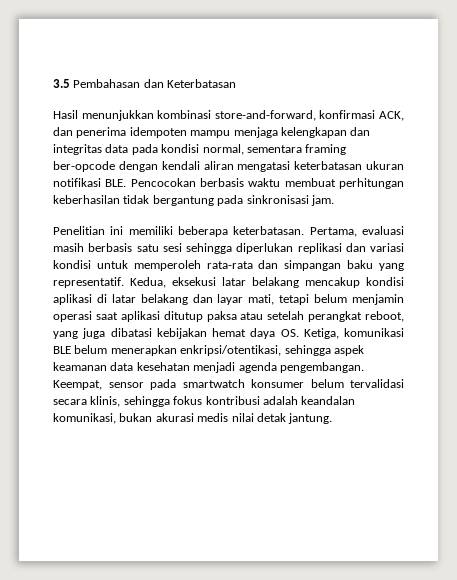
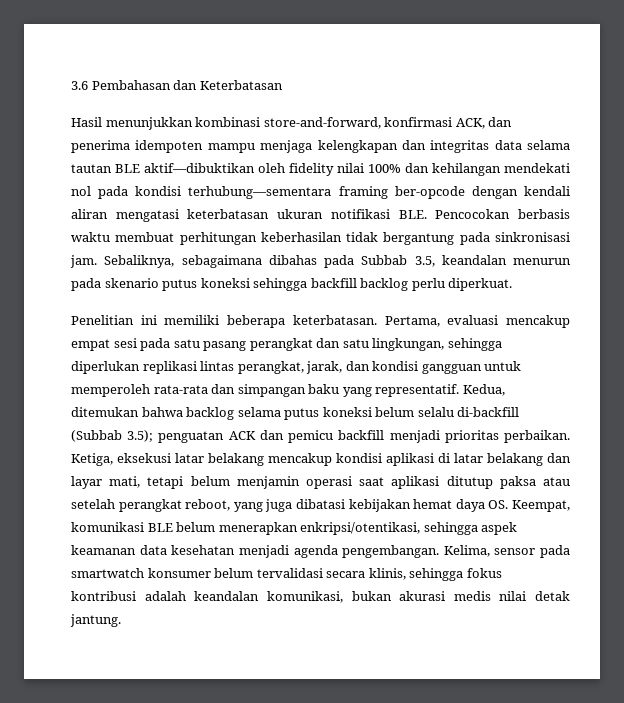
[53,79,70,88] 3.5 -> [71,81,88,90] 3.6
[131,144,302,155] pada kondisi normal, sementara -> [527,140,570,150] [71,163,570,176] [71,186,332,199] selama tautan BLE aktif—dibuktikan oleh fidelity nilai 100% dan kehilangan mendekati nol pada kondisi terhubung—sementara
(334, 200) none -> [104,255,571,268] [71,278,513,291] Sebaliknya, sebagaimana dibahas pada Subbab 3.5, keandalan menurun pada skenario putus koneksi sehingga backfill backlog perlu diperkuat.
[53,243,404,254] [53,260,91,269] masih berbasis satu sesi sehingga diperlukan replikasi dan variasi kondisi -> [506,315,570,328] [71,338,502,351] [71,361,482,374] mencakup empat sesi pada satu pasang perangkat dan satu lingkungan, sehingga diperlukan replikasi lintas perangkat, jarak, dan kondisi gangguan
(166, 282) none -> [71,407,520,420] [71,430,570,443] [71,453,113,466] ditemukan bahwa backlog selama putus koneksi belum selalu di-backfill (Subbab 3.5); penguatan ACK dan pemicu backfill menjadi prioritas perbaikan. Ketiga,
[303,328,339,339] Ketiga, -> [512,500,571,512] Keempat,
[53,380,102,390] Keempat, -> [443,545,490,557] Kelima,

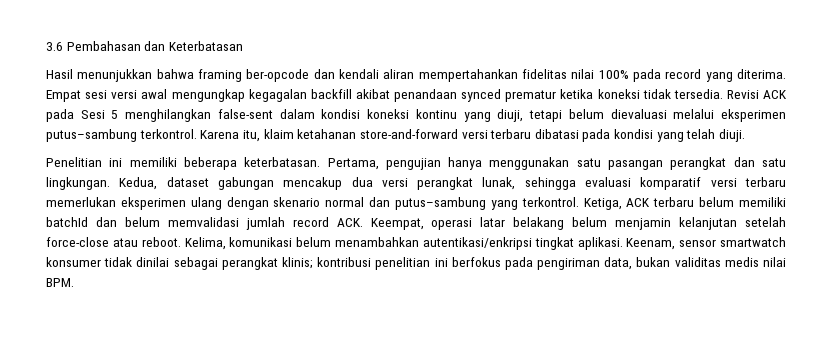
[195,117,513,129] [71,140,570,153] [71,163,570,176] [71,186,571,199] [71,209,570,222] [71,232,570,245] [70,255,571,268] [71,278,513,291] kombinasi store-and-forward, konfirmasi ACK, dan penerima idempoten mampu menjaga kelengkapan dan integritas data selama tautan BLE aktif—dibuktikan oleh fidelity nilai 100% dan kehilangan mendekati nol pada kondisi terhubung—sementara framing ber-opcode dengan kendali aliran mengatasi keterbatasan ukuran notifikasi BLE. Pencocokan berbasis waktu membuat perhitungan keberhasilan tidak bergantung pada sinkronisasi jam. Sebaliknya, sebagaimana dibahas pada Subbab 3.5, keandalan menurun pada skenario putus koneksi sehingga backfill backlog perlu diperkuat. -> [156,69,787,82] [46,89,787,102] [46,109,787,122] [46,129,746,142] bahwa framing ber-opcode dan kendali aliran mempertahankan fidelitas nilai 100% pada record yang diterima. Empat sesi versi awal mengungkap kegagalan backfill akibat penandaan synced prematur ketika koneksi tidak tersedia. Revisi ACK pada Sesi 5 menghilangkan false-sent dalam kondisi koneksi kontinu yang diuji, tetapi belum dievaluasi melalui eksperimen putus–sambung terkontrol. Karena itu, klaim ketahanan store-and-forward versi terbaru dibatasi pada kondisi yang telah diuji.
[447,315,570,328] [71,338,502,351] [71,361,522,374] [71,384,505,397] [71,407,520,420] [71,430,570,443] [71,453,571,466] [71,476,570,489] [71,499,571,512] [71,522,518,535] [71,545,570,558] [71,568,502,581] [71,591,570,603] [70,614,121,627] evaluasi mencakup empat sesi pada satu pasang perangkat dan satu lingkungan, sehingga diperlukan replikasi lintas perangkat, jarak, dan kondisi gangguan untuk memperoleh rata-rata dan simpangan baku yang representatif. Kedua, ditemukan bahwa backlog selama putus koneksi belum selalu di-backfill (Subbab 3.5); penguatan ACK dan pemicu backfill menjadi prioritas perbaikan. Ketiga, eksekusi latar belakang mencakup kondisi aplikasi di latar belakang dan layar mati, tetapi belum menjamin operasi saat aplikasi ditutup paksa atau setelah perangkat reboot, yang juga dibatasi kebijakan hemat daya OS. Keempat, komunikasi BLE belum menerapkan enkripsi/otentikasi, sehingga aspek keamanan data kesehatan menjadi agenda pengembangan. Kelima, sensor pada smartwatch konsumer belum tervalidasi secara klinis, sehingga fokus kontribusi adalah keandalan komunikasi, bukan akurasi medis nilai detak jantung. -> [385,157,786,170] [46,177,786,190] [46,197,786,210] [46,217,787,230] [46,237,787,250] [46,257,786,270] [46,278,74,287] pengujian hanya menggunakan satu pasangan perangkat dan satu lingkungan. Kedua, dataset gabungan mencakup dua versi perangkat lunak, sehingga evaluasi komparatif versi terbaru memerlukan eksperimen ulang dengan skenario normal dan putus–sambung yang terkontrol. Ketiga, ACK terbaru belum memiliki batchId dan belum memvalidasi jumlah record ACK. Keempat, operasi latar belakang belum menjamin kelanjutan setelah force-close atau reboot. Kelima, komunikasi belum menambahkan autentikasi/enkripsi tingkat aplikasi. Keenam, sensor smartwatch konsumer tidak dinilai sebagai perangkat klinis; kontribusi penelitian ini berfokus pada pengiriman data, bukan validitas medis nilai BPM.

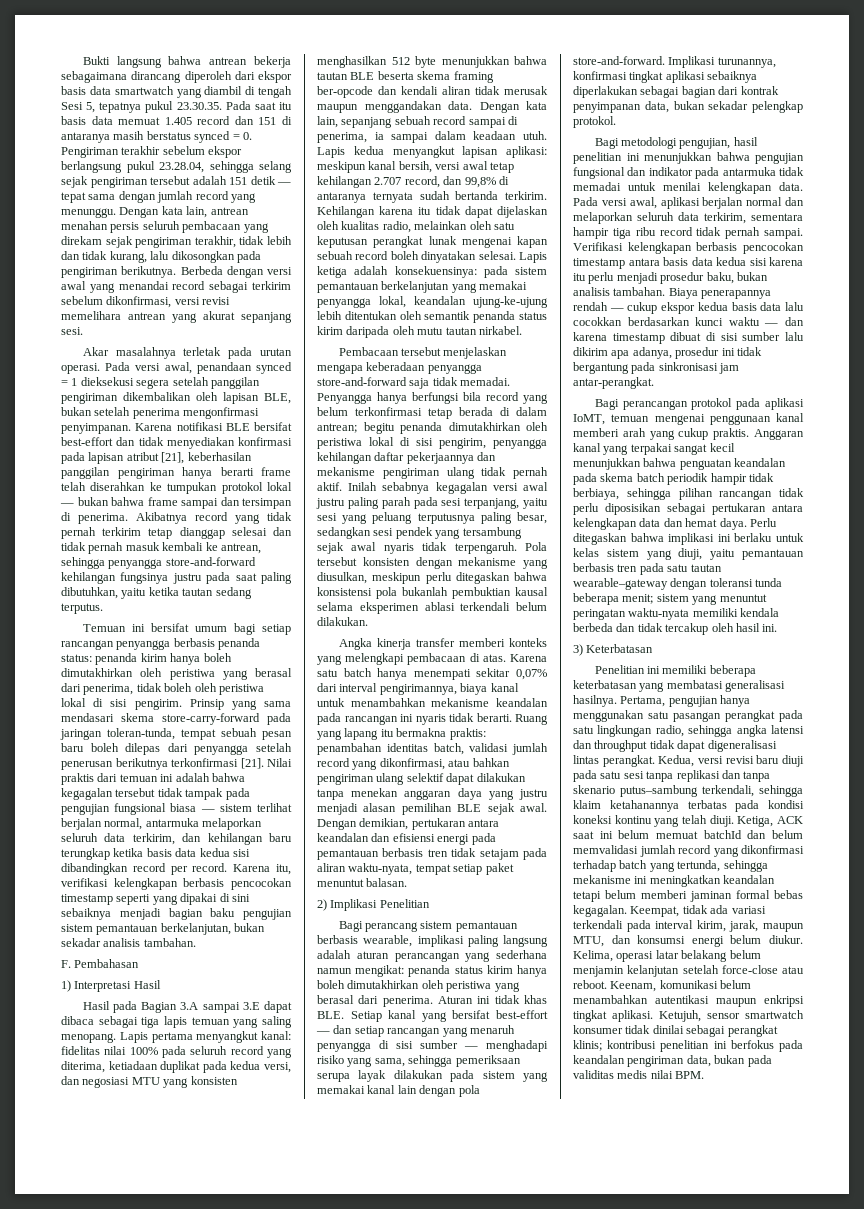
[46,41,243,51] [46,69,194,82] 3.6 Pembahasan dan Keterbatasan // Hasil menunjukkan bahwa -> [82,56,291,68] [61,71,292,83] [61,86,292,98] [61,101,292,113] [61,116,293,125] [61,131,252,143] [61,146,243,158] [61,161,292,173] [61,176,291,188] [61,191,256,203] [61,206,249,218] [61,221,269,233] [61,236,292,248] [61,251,261,263] [61,266,292,278] [61,281,291,293] [61,296,231,308] [61,311,292,323] [61,327,83,335] [82,347,292,359] [61,362,292,374] [61,377,260,389] [61,392,291,404] [61,407,260,419] [61,422,292,434] [61,437,292,449] [61,452,252,464] [61,467,291,479] [61,482,292,494] [60,497,292,509] [61,512,292,524] [61,527,292,539] [61,542,261,554] [61,557,256,569] [61,572,292,584] [61,587,252,599] [61,603,103,614] [82,623,291,635] [61,638,261,650] [61,653,232,665] [61,668,292,680] [61,683,264,695] [61,698,291,710] [61,713,291,725] [60,728,292,740] [61,743,292,755] [61,758,292,770] [61,773,245,785] [61,788,250,800] [61,803,292,815] [61,818,263,830] [61,833,292,845] [61,848,250,860] [61,863,291,875] [61,878,292,890] [61,893,250,905] [61,908,292,920] [61,923,266,935] [61,938,196,947] [61,959,140,968] [61,980,161,992] [82,1001,292,1013] [61,1016,292,1028] [61,1031,291,1043] [61,1046,292,1058] [61,1061,291,1073] [61,1076,238,1088] [317,56,547,68] [317,71,451,80] Bukti langsung bahwa antrean bekerja sebagaimana dirancang diperoleh dari ekspor basis data smartwatch yang diambil di tengah Sesi 5, tepatnya pukul 23.30.35. Pada saat itu basis data memuat 1.405 record dan 151 di antaranya masih berstatus synced = 0. Pengiriman terakhir sebelum ekspor berlangsung pukul 23.28.04, sehingga selang sejak pengiriman tersebut adalah 151 detik — tepat sama dengan jumlah record yang menunggu. Dengan kata lain, antrean menahan persis seluruh pembacaan yang direkam sejak pengiriman terakhir, tidak lebih dan tidak kurang, lalu dikosongkan pada pengiriman berikutnya. Berbeda dengan versi awal yang menandai record sebagai terkirim sebelum dikonfirmasi, versi revisi memelihara antrean yang akurat sepanjang sesi. // Akar masalahnya terletak pada urutan operasi. Pada versi awal, penandaan synced = 1 dieksekusi segera setelah panggilan pengiriman dikembalikan oleh lapisan BLE, bukan setelah penerima mengonfirmasi penyimpanan. Karena notifikasi BLE bersifat best-effort dan tidak menyediakan konfirmasi pada lapisan atribut [21], keberhasilan panggilan pengiriman hanya berarti frame telah diserahkan ke tumpukan protokol lokal — bukan bahwa frame sampai dan tersimpan di penerima. Akibatnya record yang tidak pernah terkirim tetap dianggap selesai dan tidak pernah masuk kembali ke antrean, sehingga penyangga store-and-forward kehilangan fungsinya justru pada saat paling dibutuhkan, yaitu ketika tautan sedang terputus. // Temuan ini bersifat umum bagi setiap rancangan penyangga berbasis penanda status: penanda kirim hanya boleh dimutakhirkan oleh peristiwa yang berasal dari penerima, tidak boleh oleh peristiwa lokal di sisi pengirim. Prinsip yang sama mendasari skema store-carry-forward pada jaringan toleran-tunda, tempat sebuah pesan baru boleh dilepas dari penyangga setelah penerusan berikutnya terkonfirmasi [21]. Nilai praktis dari temuan ini adalah bahwa kegagalan tersebut tidak tampak pada pengujian fungsional biasa — sistem terlihat berjalan normal, antarmuka melaporkan seluruh data terkirim, dan kehilangan baru terungkap ketika basis data kedua sisi dibandingkan record per record. Karena itu, verifikasi kelengkapan berbasis pencocokan timestamp seperti yang dipakai di sini sebaiknya menjadi bagian baku pengujian sistem pemantauan berkelanjutan, bukan sekadar analisis tambahan. // F. Pembahasan // 1) Interpretasi Hasil // Hasil pada Bagian 3.A sampai 3.E dapat dibaca sebagai tiga lapis temuan yang saling menopang. Lapis pertama menyangkut kanal: fidelitas nilai 100% pada seluruh record yang diterima, ketiadaan duplikat pada kedua versi, dan negosiasi MTU yang konsisten menghasilkan 512 byte menunjukkan bahwa tautan BLE beserta skema
[418,69,787,82] [46,89,787,102] [46,109,787,122] [46,129,746,142] mempertahankan fidelitas nilai 100% pada record yang diterima. Empat sesi versi awal mengungkap kegagalan backfill akibat penandaan synced prematur ketika koneksi tidak tersedia. Revisi ACK pada Sesi 5 menghilangkan false-sent dalam kondisi koneksi kontinu yang diuji, tetapi belum dievaluasi melalui eksperimen putus–sambung terkontrol. Karena itu, klaim ketahanan store-and-forward versi terbaru dibatasi pada kondisi yang telah diuji. -> [475,86,548,95] [317,101,547,113] [317,116,518,128] [317,131,547,143] [317,146,547,158] [317,161,514,173] [317,176,509,188] [317,191,547,203] [317,206,548,218] [317,221,515,233] [317,236,548,248] [317,251,547,263] [317,266,547,278] [317,281,528,293] [317,296,548,308] [317,311,547,323] [317,326,522,338] [338,347,508,359] [317,362,482,374] [317,377,511,389] [317,392,548,404] [317,407,547,419] [317,422,548,434] [317,437,547,449] [317,452,497,464] [317,467,548,479] [317,482,548,494] [316,497,548,509] [317,512,547,524] [317,527,522,539] [317,542,547,554] [317,557,548,569] [317,572,547,584] [317,587,548,599] [317,602,547,614] [317,617,368,626] [338,638,547,650] [317,653,547,665] [317,668,547,680] [317,683,519,695] [317,698,548,707] [317,713,548,725] [317,728,486,740] [317,743,548,755] [317,758,510,770] [317,773,526,785] [317,788,548,800] [317,803,547,815] [317,818,500,830] [317,833,496,845] [317,848,547,860] [317,863,514,875] [317,878,408,887] [317,899,430,911] [338,921,518,932] [317,935,548,947] [317,950,547,962] [317,965,547,977] [317,980,520,992] [317,995,547,1007] [317,1010,548,1022] [316,1025,515,1037] [317,1040,548,1052] [317,1055,521,1067] [317,1070,548,1082] [317,1085,480,1097] [573,56,776,68] [573,71,758,83] [573,86,779,98] [573,101,803,113] [573,116,616,128] [594,137,758,149] [573,152,804,164] [573,167,804,179] [573,182,803,194] [573,197,804,209] [573,212,803,224] [573,227,803,239] [573,242,804,254] [573,257,803,269] [573,272,768,284] [573,287,772,299] [573,302,804,314] [573,317,804,326] [573,332,804,344] [573,347,762,359] [573,362,740,374] [573,377,654,389] [594,398,804,410] [573,413,804,425] [573,428,804,440] [573,443,735,455] [573,458,787,470] [573,473,774,485] [573,488,804,500] [573,503,803,515] [573,518,777,530] [573,533,804,545] [573,548,804,560] [573,563,722,575] [573,578,783,590] [573,593,767,605] [573,608,780,620] [573,623,778,635] [573,644,654,656] tidak merusak maupun menggandakan data. Dengan kata lain, sepanjang sebuah record sampai di penerima, ia sampai dalam keadaan utuh. Lapis kedua menyangkut lapisan aplikasi: meskipun kanal bersih, versi awal tetap kehilangan 2.707 record, dan 99,8% di antaranya ternyata sudah bertanda terkirim. Kehilangan karena itu tidak dapat dijelaskan oleh kualitas radio, melainkan oleh satu keputusan perangkat lunak mengenai kapan sebuah record boleh dinyatakan selesai. Lapis ketiga adalah konsekuensinya: pada sistem pemantauan berkelanjutan yang memakai penyangga lokal, keandalan ujung-ke-ujung lebih ditentukan oleh semantik penanda status kirim daripada oleh mutu tautan nirkabel. // Pembacaan tersebut menjelaskan mengapa keberadaan penyangga store-and-forward saja tidak memadai. Penyangga hanya berfungsi bila record yang belum terkonfirmasi tetap berada di dalam antrean; begitu penanda dimutakhirkan oleh peristiwa lokal di sisi pengirim, penyangga kehilangan daftar pekerjaannya dan mekanisme pengiriman ulang tidak pernah aktif. Inilah sebabnya kegagalan versi awal justru paling parah pada sesi terpanjang, yaitu sesi yang peluang terputusnya paling besar, sedangkan sesi pendek yang tersambung sejak awal nyaris tidak terpengaruh. Pola tersebut konsisten dengan mekanisme yang diusulkan, meskipun perlu ditegaskan bahwa konsistensi pola bukanlah pembuktian kausal selama eksperimen ablasi terkendali belum dilakukan. // Angka kinerja transfer memberi konteks yang melengkapi pembacaan di atas. Karena satu batch hanya menempati sekitar 0,07% dari interval pengirimannya, biaya kanal untuk menambahkan mekanisme keandalan pada rancangan ini nyaris tidak berarti. Ruang yang lapang itu bermakna praktis: penambahan identitas batch, validasi jumlah record yang dikonfirmasi, atau bahkan pengiriman ulang selektif dapat dilakukan tanpa menekan anggaran daya yang justru menjadi alasan pemilihan BLE sejak awal. Dengan demikian, pertukaran antara keandalan dan efisiensi energi pada pemantauan berbasis tren tidak setajam pada aliran waktu-nyata, tempat setiap paket menuntut balasan. // 2) Implikasi Penelitian // Bagi perancang sistem pemantauan berbasis wearable, implikasi paling langsung adalah aturan perancangan yang sederhana namun mengikat: penanda status kirim hanya boleh dimutakhirkan oleh peristiwa yang berasal dari penerima. Aturan ini tidak khas BLE. Setiap kanal yang bersifat best-effort — dan setiap rancangan yang menaruh penyangga di sisi sumber — menghadapi risiko yang sama, sehingga pemeriksaan serupa layak dilakukan pada sistem yang memakai kanal lain dengan pola store-and-forward. Implikasi turunannya, konfirmasi tingkat aplikasi sebaiknya diperlakukan sebagai bagian dari kontrak penyimpanan data, bukan sekadar pelengkap protokol. // Bagi metodologi pengujian, hasil penelitian ini menunjukkan bahwa pengujian fungsional dan indikator pada antarmuka tidak memadai untuk menilai kelengkapan data. Pada versi awal, aplikasi berjalan normal dan melaporkan seluruh data terkirim, sementara hampir tiga ribu record tidak pernah sampai. Verifikasi kelengkapan berbasis pencocokan timestamp antara basis data kedua sisi karena itu perlu menjadi prosedur baku, bukan analisis tambahan. Biaya penerapannya rendah — cukup ekspor kedua basis data lalu cocokkan berdasarkan kunci waktu — dan karena timestamp dibuat di sisi sumber lalu dikirim apa adanya, prosedur ini tidak bergantung pada sinkronisasi jam antar-perangkat. // Bagi perancangan protokol pada aplikasi IoMT, temuan mengenai penggunaan kanal memberi arah yang cukup praktis. Anggaran kanal yang terpakai sangat kecil menunjukkan bahwa penguatan keandalan pada skema batch periodik hampir tidak berbiaya, sehingga pilihan rancangan tidak perlu diposisikan sebagai pertukaran antara kelengkapan data dan hemat daya. Perlu ditegaskan bahwa implikasi ini berlaku untuk kelas sistem yang diuji, yaitu pemantauan berbasis tren pada satu tautan wearable–gateway dengan toleransi tunda beberapa menit; sistem yang menuntut peringatan waktu-nyata memiliki kendala berbeda dan tidak tercakup oleh hasil ini. // 3) Keterbatasan
[244,157,321,167] keterbatasan. -> [573,680,786,692] [573,695,617,707] keterbatasan yang membatasi generalisasi hasilnya.
[733,157,786,167] [46,177,786,190] [46,197,786,210] dan satu lingkungan. Kedua, dataset gabungan mencakup dua versi perangkat lunak, sehingga evaluasi komparatif versi terbaru memerlukan eksperimen ulang dengan skenario normal dan putus–sambung yang terkontrol. Ketiga, ACK terbaru belum memiliki -> [779,710,803,722] [573,725,804,737] [573,740,777,752] [573,755,804,767] [573,770,771,782] [573,785,803,797] [573,800,804,812] [573,815,803,827] [573,830,698,839] pada satu lingkungan radio, sehingga angka latensi dan throughput tidak dapat digeneralisasi lintas perangkat. Kedua, versi revisi baru diuji pada satu sesi tanpa replikasi dan tanpa skenario putus–sambung terkendali, sehingga klaim ketahanannya terbatas pada kondisi koneksi kontinu yang telah diuji. Ketiga, ACK saat ini belum memuat
[336,218,424,230] ACK. Keempat, -> [713,845,804,857] [573,860,768,872] [573,875,776,887] [573,890,803,902] [573,905,766,917] [573,920,804,932] [573,935,803,947] [573,950,613,962] yang dikonfirmasi terhadap batch yang tertunda, sehingga mekanisme ini meningkatkan keandalan tetapi belum memberi jaminan formal bebas kegagalan. Keempat, tidak ada variasi terkendali pada interval kirim, jarak, maupun MTU, dan konsumsi energi belum diukur. Kelima,
[184,237,226,250] Kelima, -> [610,981,657,992] Keenam,
[422,237,532,250] autentikasi/enkripsi -> [655,995,804,1007] autentikasi maupun enkripsi
[626,238,676,250] Keenam, -> [659,1010,701,1022] Ketujuh,
(533, 263) none -> [573,1055,625,1064] keandalan
(671, 262) none -> [747,1055,772,1067] pada

